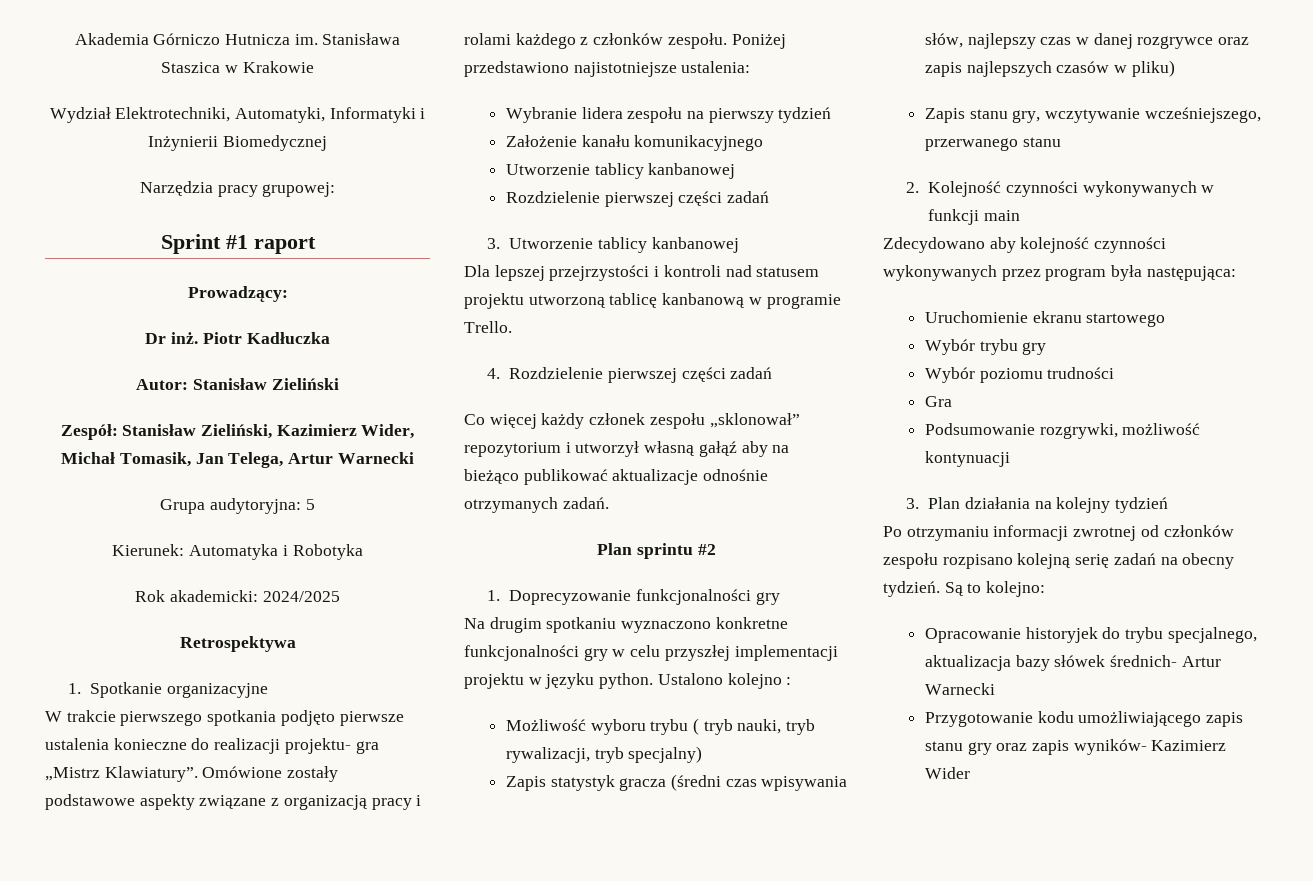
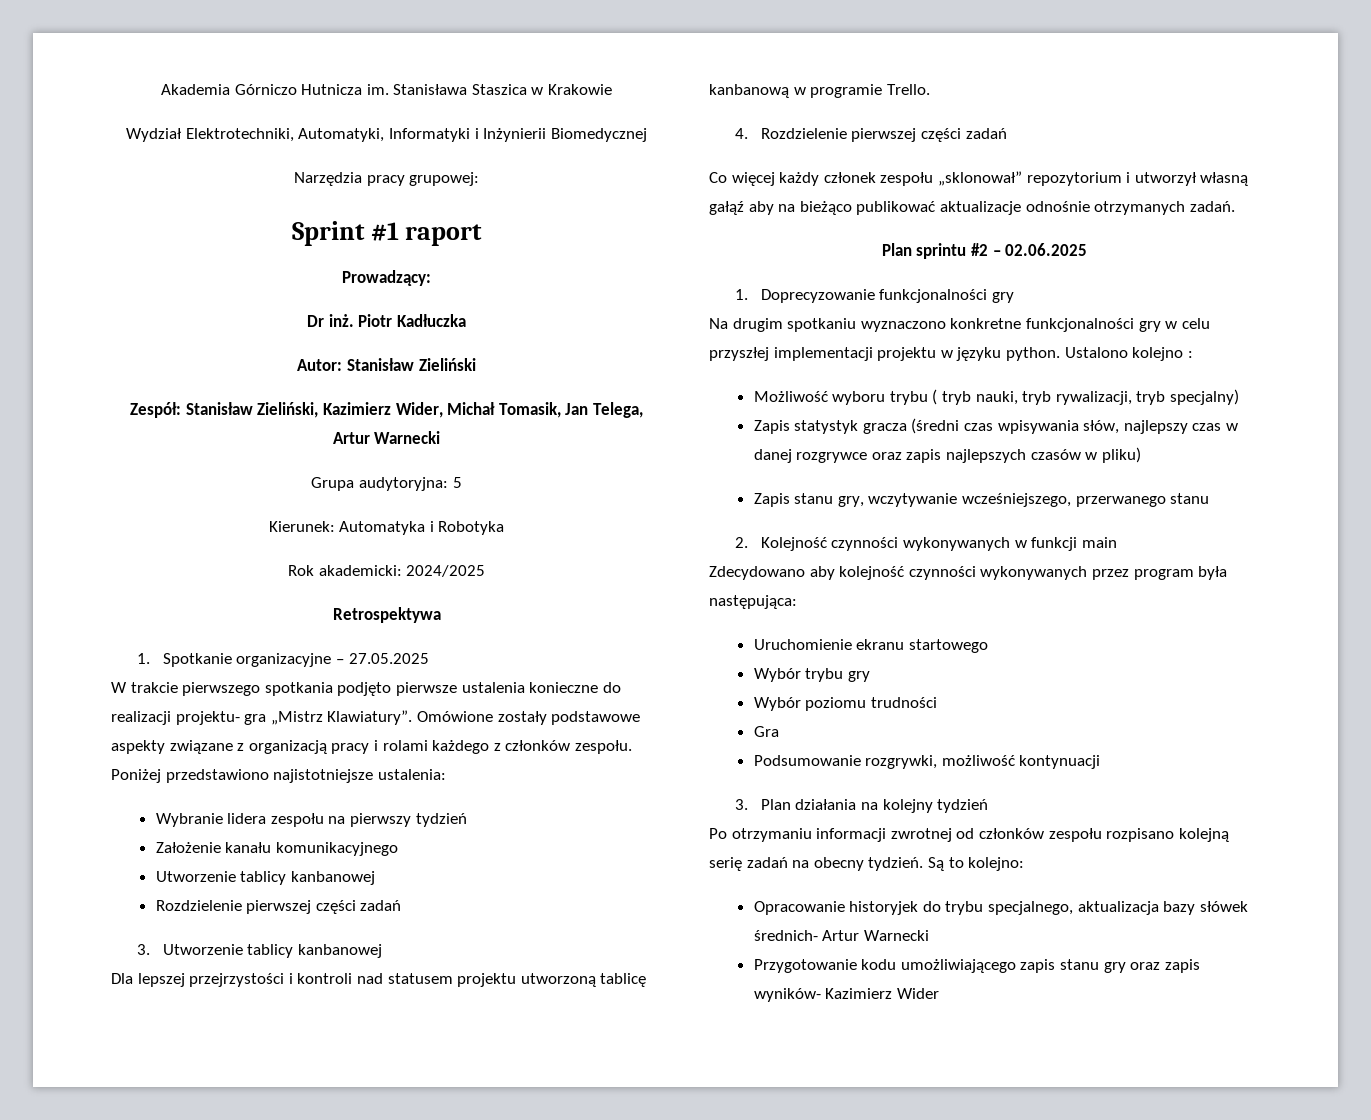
(268, 690) none -> [335,653,429,664] – 27.05.2025
(716, 549) none -> [992,243,1088,256] – 02.06.2025

